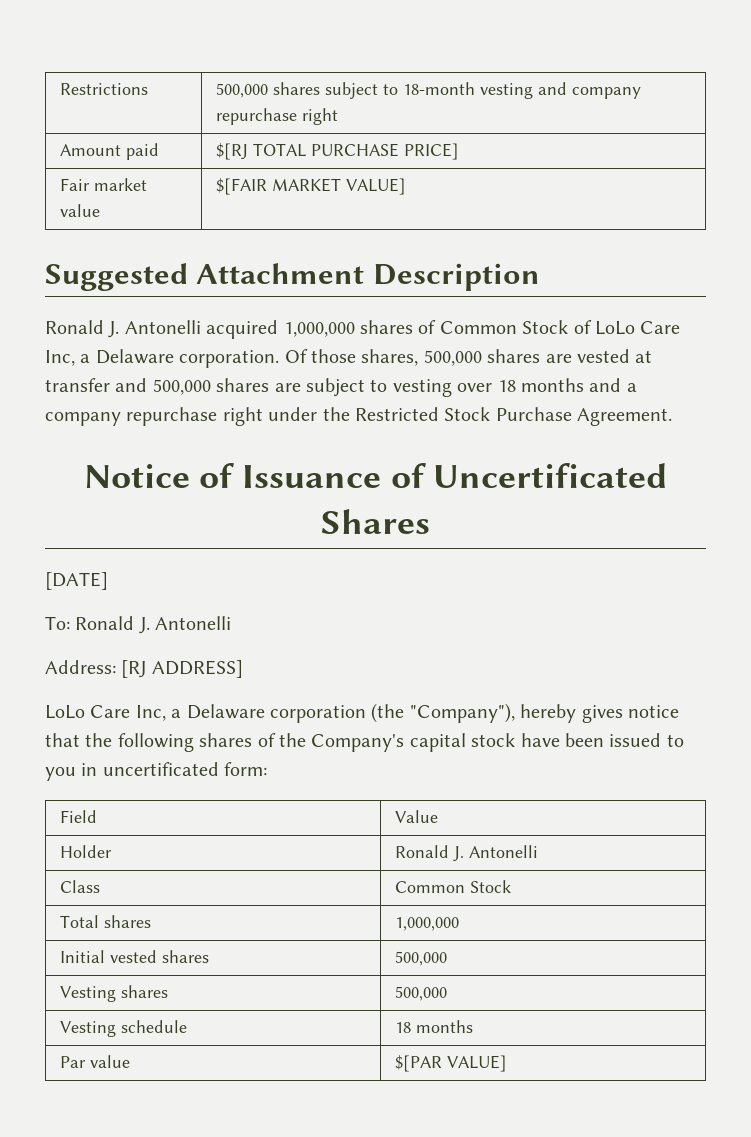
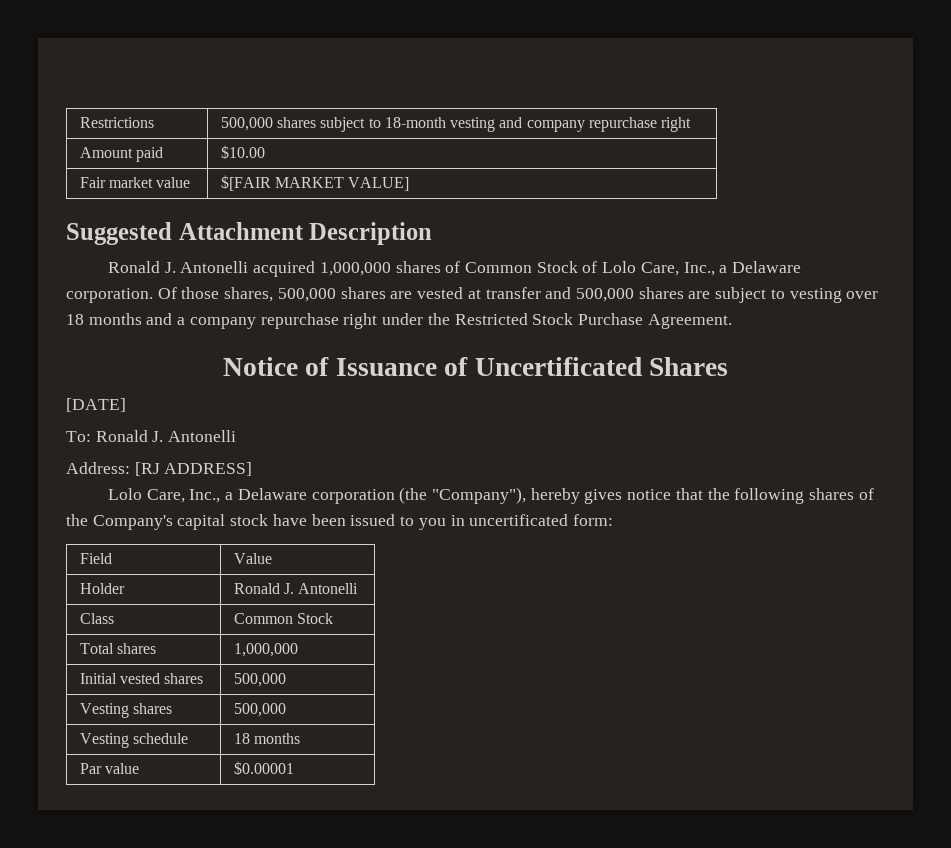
[216,143,460,160] $[RJ TOTAL PURCHASE PRICE] -> [220,145,265,159] $10.00
[594,321,681,335] [45,350,75,366] LoLo Care Inc, -> [602,261,715,276] Lolo Care, Inc.,
[45,705,166,721] LoLo Care Inc, -> [107,488,221,503] Lolo Care, Inc.,
[395,1055,508,1072] $[PAR VALUE] -> [233,761,294,775] $0.00001

